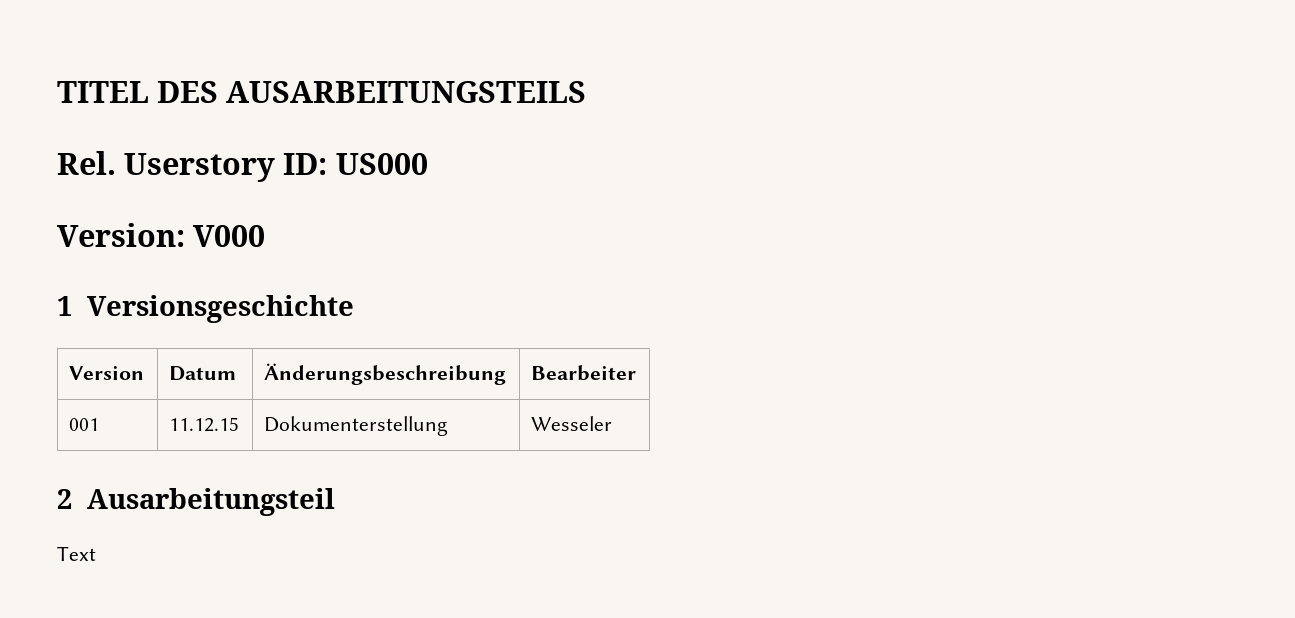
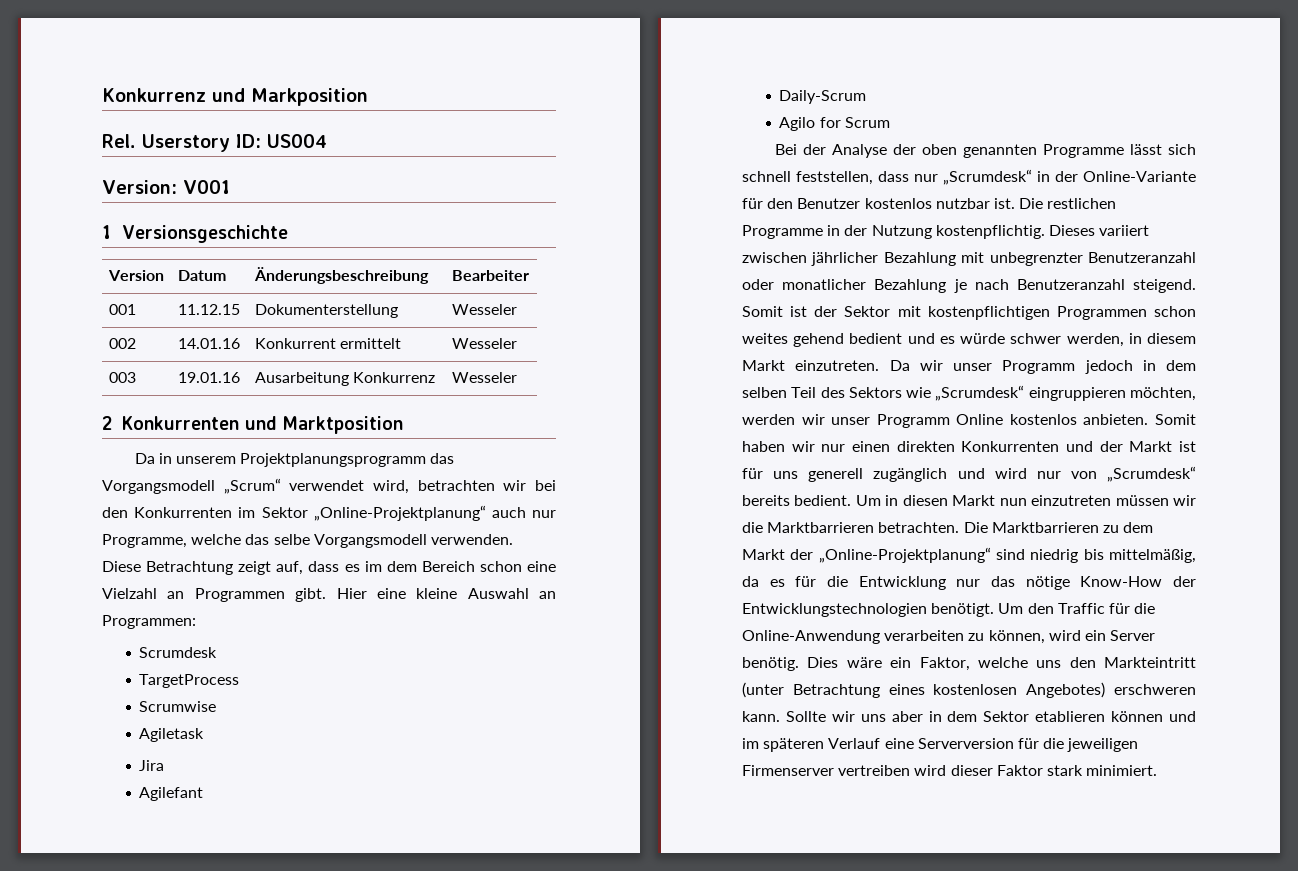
[57,81,587,103] TITEL DES AUSARBEITUNGSTEILS -> [102,88,368,106] Konkurrenz und Markposition
[335,153,428,175] US000 -> [267,134,327,148] US004
[193,225,266,247] V000 -> [182,180,230,194] V001
[57,488,336,516] [57,546,96,561] // 2 Ausarbeitungsteil // Text -> [108,338,136,349] [177,338,240,349] [254,338,402,349] [451,338,517,349] [108,372,136,383] [177,372,240,383] [254,372,436,386] [451,372,517,383] [102,416,403,434] [134,453,455,467] [102,478,556,494] [102,505,556,521] [102,534,513,548] [102,561,557,575] [102,588,556,602] [102,615,196,629] [139,647,218,658] [139,674,240,688] [139,701,217,712] [139,728,205,742] [139,760,165,771] [139,787,204,801] [779,90,867,104] [779,117,890,131] [774,144,1196,158] [742,169,1196,185] [742,198,1117,209] [742,225,1150,239] [742,252,1196,266] [742,279,1196,293] [742,306,1196,320] [742,333,1196,347] [742,360,1196,374] [742,385,1196,401] [742,414,1196,428] [742,441,1196,452] [742,466,1196,482] [742,495,1196,506] [742,522,1154,533] [742,547,1196,563] [742,576,1196,590] [742,603,1156,617] [742,630,1156,644] [742,657,1196,671] [742,682,1196,698] [742,711,1196,722] [742,738,1139,752] [742,765,1158,776] // 002 | 14.01.16 | Konkurrent ermittelt | Wesseler // 003 | 19.01.16 | Ausarbeitung Konkurrenz | Wesseler // 2 Konkurrenten und Marktposition // Da in unserem Projektplanungsprogramm das Vorgangsmodell „Scrum“ verwendet wird, betrachten wir bei den Konkurrenten im Sektor „Online-Projektplanung“ auch nur Programme, welche das selbe Vorgangsmodell verwenden. Diese Betrachtung zeigt auf, dass es im dem Bereich schon eine Vielzahl an Programmen gibt. Hier eine kleine Auswahl an Programmen: // Scrumdesk // TargetProcess // Scrumwise // Agiletask // Jira // Agilefant // Daily-Scrum // Agilo for Scrum // Bei der Analyse der oben genannten Programme lässt sich schnell feststellen, dass nur „Scrumdesk“ in der Online-Variante für den Benutzer kostenlos nutzbar ist. Die restlichen Programme in der Nutzung kostenpflichtig. Dieses variiert zwischen jährlicher Bezahlung mit unbegrenzter Benutzeranzahl oder monatlicher Bezahlung je nach Benutzeranzahl steigend. Somit ist der Sektor mit kostenpflichtigen Programmen schon weites gehend bedient und es würde schwer werden, in diesem Markt einzutreten. Da wir unser Programm jedoch in dem selben Teil des Sektors wie „Scrumdesk“ eingruppieren möchten, werden wir unser Programm Online kostenlos anbieten. Somit haben wir nur einen direkten Konkurrenten und der Markt ist für uns generell zugänglich und wird nur von „Scrumdesk“ bereits bedient. Um in diesen Markt nun einzutreten müssen wir die Marktbarrieren betrachten. Die Marktbarrieren zu dem Markt der „Online-Projektplanung“ sind niedrig bis mittelmäßig, da es für die Entwicklung nur das nötige Know-How der Entwicklungstechnologien benötigt. Um den Traffic für die Online-Anwendung verarbeiten zu können, wird ein Server benötig. Dies wäre ein Faktor, welche uns den Markteintritt (unter Betrachtung eines kostenlosen Angebotes) erschweren kann. Sollte wir uns aber in dem Sektor etablieren können und im späteren Verlauf eine Serverversion für die jeweiligen Firmenserver vertreiben wird dieser Faktor stark minimiert.

